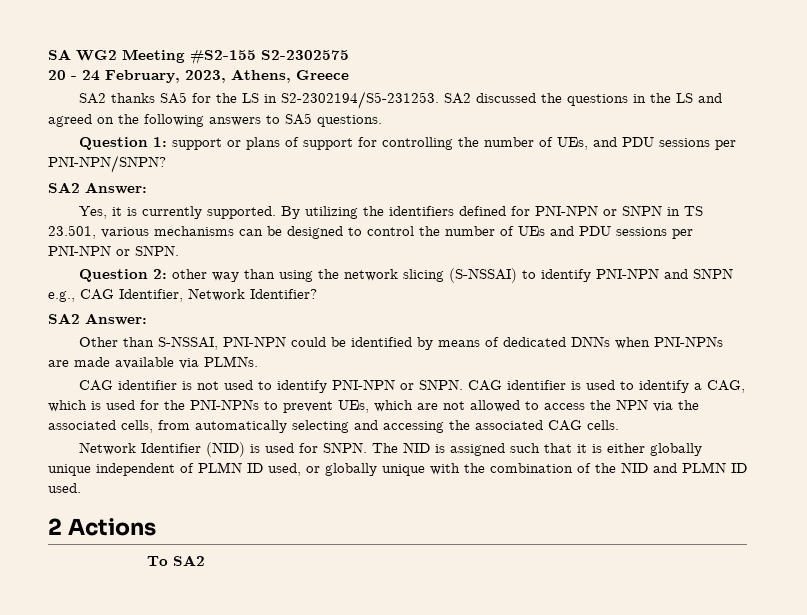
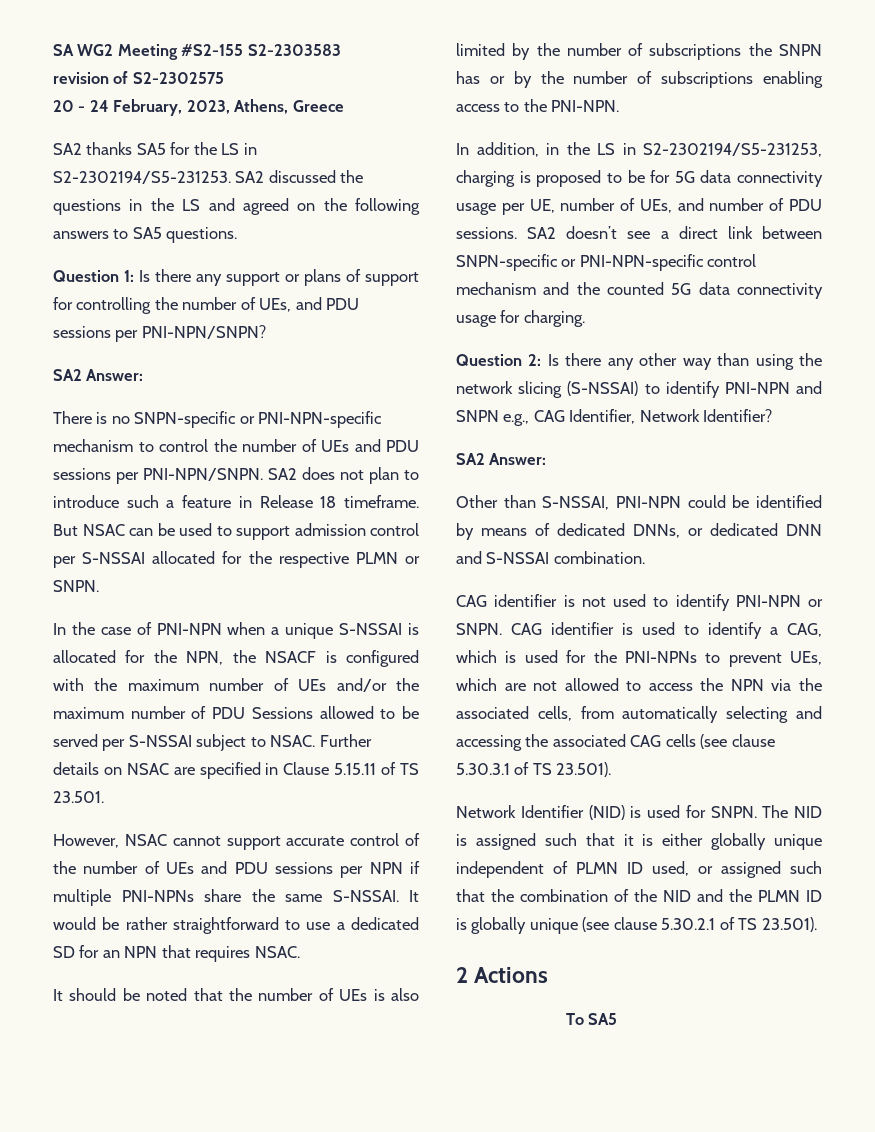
(256, 57) none -> [247,44,341,56] [53,71,129,84] S2-2303583 // revision of
(167, 142) none -> [139,269,222,286] Is there any
[78,205,703,219] [48,225,343,239] Yes, it is currently supported. By utilizing the identifiers defined for PNI-NPN or SNPN in TS 23.501, various mechanisms can be designed -> [53,411,383,428] [53,439,133,452] There is no SNPN-specific or PNI-NPN-specific mechanism
[48,245,179,256] PNI-NPN or SNPN. -> [143,467,419,484] [53,495,419,508] [53,523,419,540] [53,551,420,568] [53,580,99,592] [53,622,419,639] [53,650,419,667] [53,678,419,692] [53,706,420,719] [53,734,372,751] [53,762,420,779] [53,791,104,803] [53,833,420,850] [53,861,420,878] [53,889,419,906] [53,917,419,934] [53,945,300,962] [53,988,419,1001] [456,43,822,60] [456,71,823,88] [456,99,620,112] [456,142,822,157] [456,170,823,187] [456,198,822,215] [456,226,822,239] [456,254,757,271] [456,282,823,299] [456,310,585,327] PNI-NPN/SNPN. SA2 does not plan to introduce such a feature in Release 18 timeframe. But NSAC can be used to support admission control per S-NSSAI allocated for the respective PLMN or SNPN. // In the case of PNI-NPN when a unique S-NSSAI is allocated for the NPN, the NSACF is configured with the maximum number of UEs and/or the maximum number of PDU Sessions allowed to be served per S-NSSAI subject to NSAC. Further details on NSAC are specified in Clause 5.15.11 of TS 23.501. // However, NSAC cannot support accurate control of the number of UEs and PDU sessions per NPN if multiple PNI-NPNs share the same S-NSSAI. It would be rather straightforward to use a dedicated SD for an NPN that requires NSAC. // It should be noted that the number of UEs is also limited by the number of subscriptions the SNPN has or by the number of subscriptions enabling access to the PNI-NPN. // In addition, in the LS in S2-2302194/S5-231253, charging is proposed to be for 5G data connectivity usage per UE, number of UEs, and number of PDU sessions. SA2 doesn’t see a direct link between SNPN-specific or PNI-NPN-specific control mechanism and the counted 5G data connectivity usage for charging.
(167, 274) none -> [547,353,634,370] Is there any
[570,336,723,349] [48,356,258,369] DNNs when PNI-NPNs are made available via PLMNs. -> [633,523,822,538] [456,551,645,564] DNNs, or dedicated DNN and S-NSSAI combination.
[587,420,619,430] cells. -> [665,734,775,749] [456,762,612,777] cells (see clause 5.30.3.1 of TS 23.501).
[325,463,460,476] globally unique with -> [721,861,822,878] [456,889,485,902] assigned such that
[682,462,747,473] [48,483,81,493] PLMN ID used. -> [729,889,822,902] [456,917,817,934] the PLMN ID is globally unique (see clause 5.30.2.1 of TS 23.501).
[173,555,206,566] SA2 -> [588,1013,618,1025] SA5

